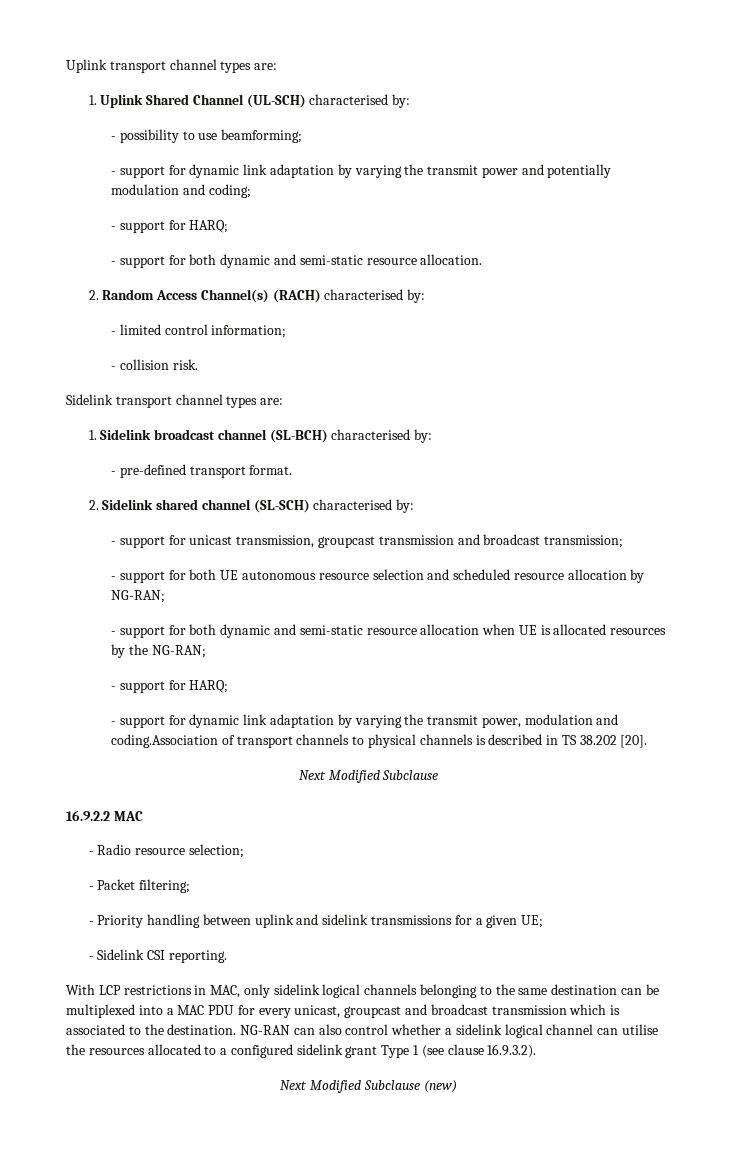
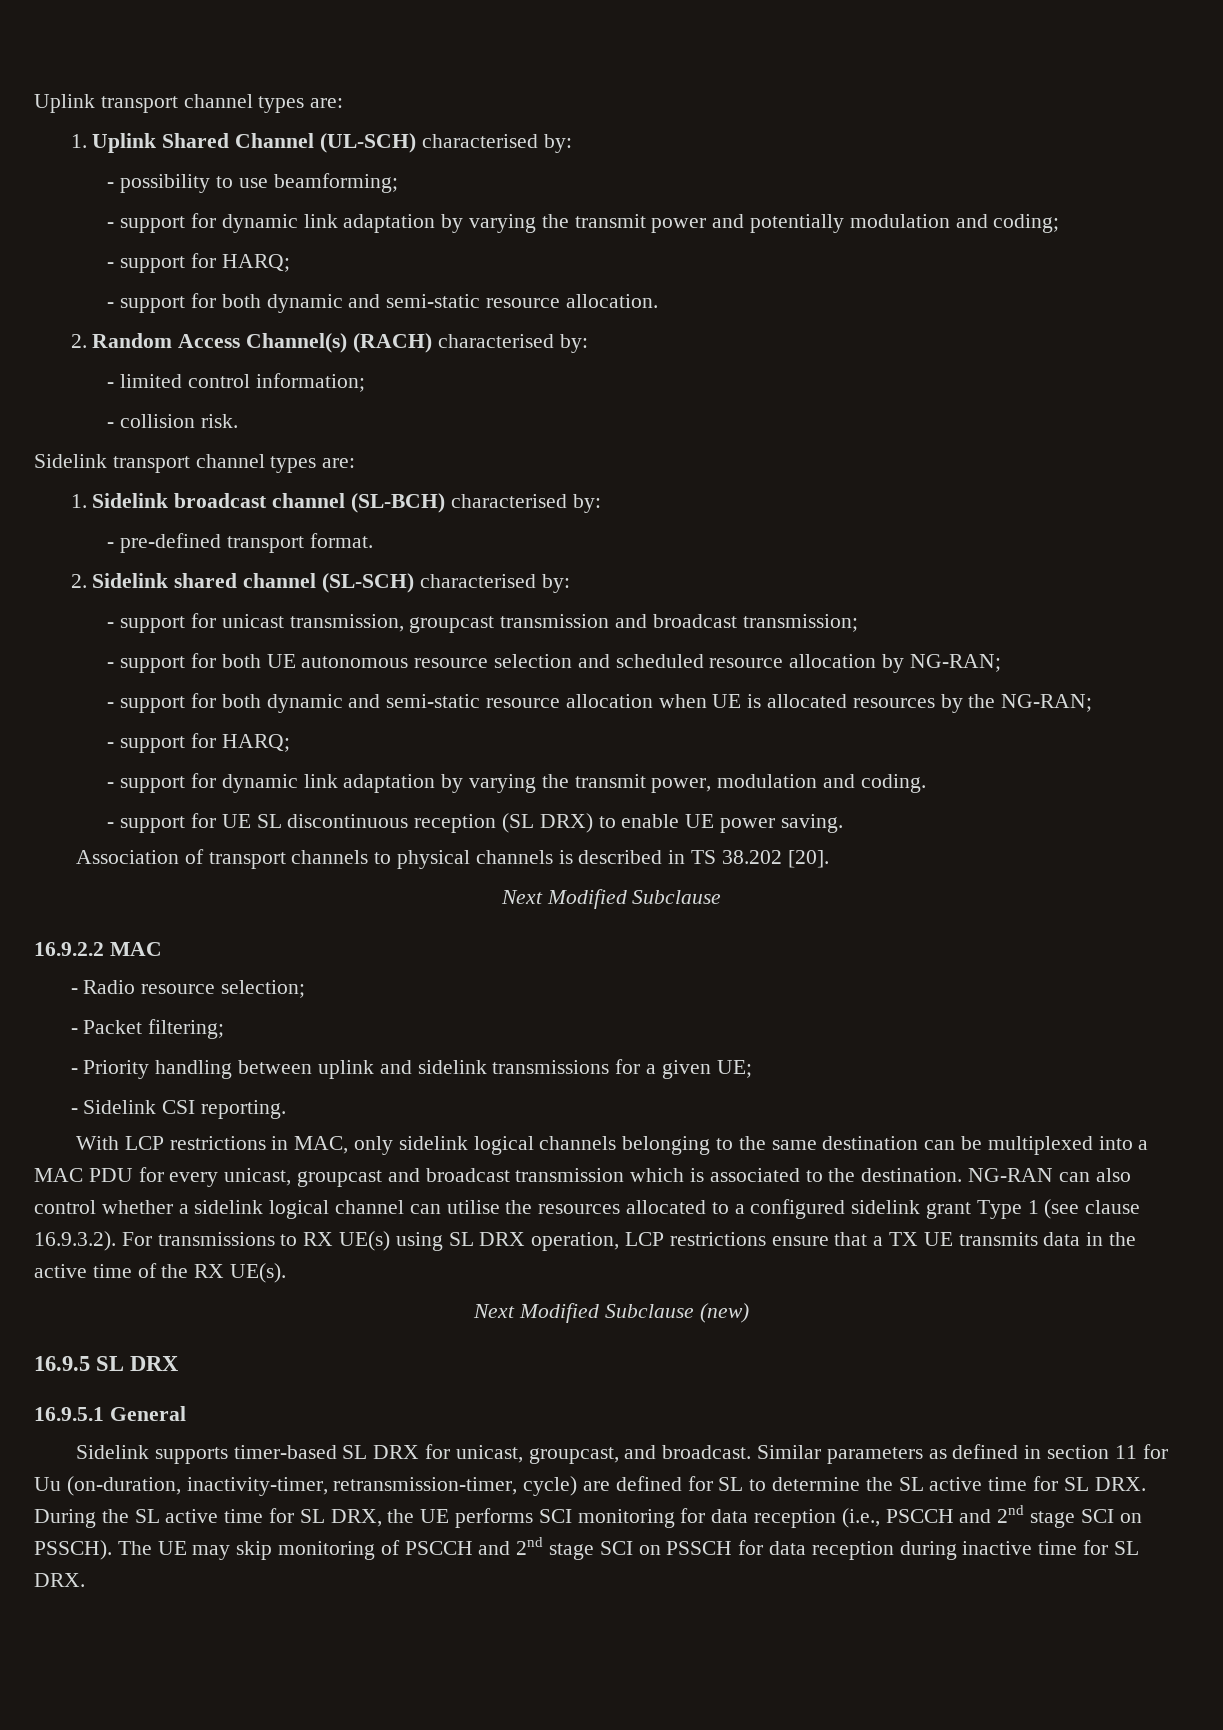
[111,734,219,748] coding.Association -> [860,774,926,793] [107,813,843,833] [75,850,179,864] coding. // - support for UE SL discontinuous reception (SL DRX) to enable UE power saving. // Association
[280,1080,457,1093] // Next Modified Subclause (new) -> [121,1231,1137,1251] [34,1263,287,1283] [473,1303,749,1323] [34,1356,179,1371] [34,1406,186,1421] [75,1444,1168,1464] [34,1476,1146,1496] [34,1505,1142,1528] [34,1537,1139,1560] [34,1573,85,1587] For transmissions to RX UE(s) using SL DRX operation, LCP restrictions ensure that a TX UE transmits data in the active time of the RX UE(s). // Next Modified Subclause (new) // 16.9.5 SL DRX // 16.9.5.1 General // Sidelink supports timer-based SL DRX for unicast, groupcast, and broadcast. Similar parameters as defined in section 11 for Uu (on-duration, inactivity-timer, retransmission-timer, cycle) are defined for SL to determine the SL active time for SL DRX. During the SL active time for SL DRX, the UE performs SCI monitoring for data reception (i.e., PSCCH and 2nd stage SCI on PSSCH). The UE may skip monitoring of PSCCH and 2nd stage SCI on PSSCH for data reception during inactive time for SL DRX.

